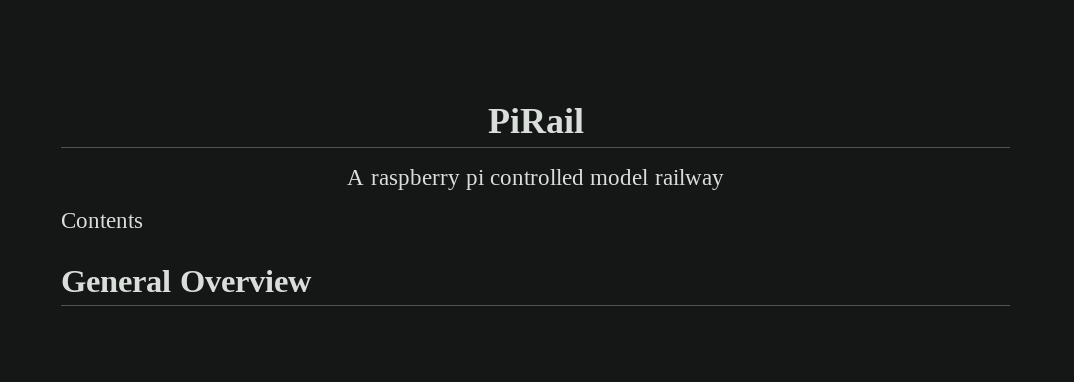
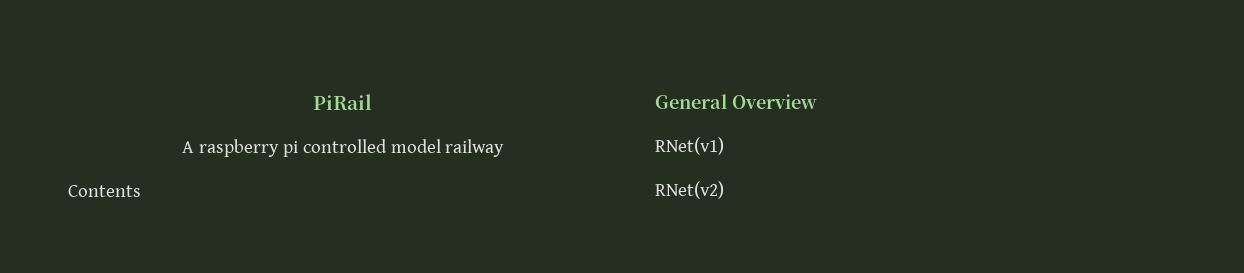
(312, 281) none -> [655,137,724,155] [655,181,724,199] // RNet(v1) // RNet(v2)

